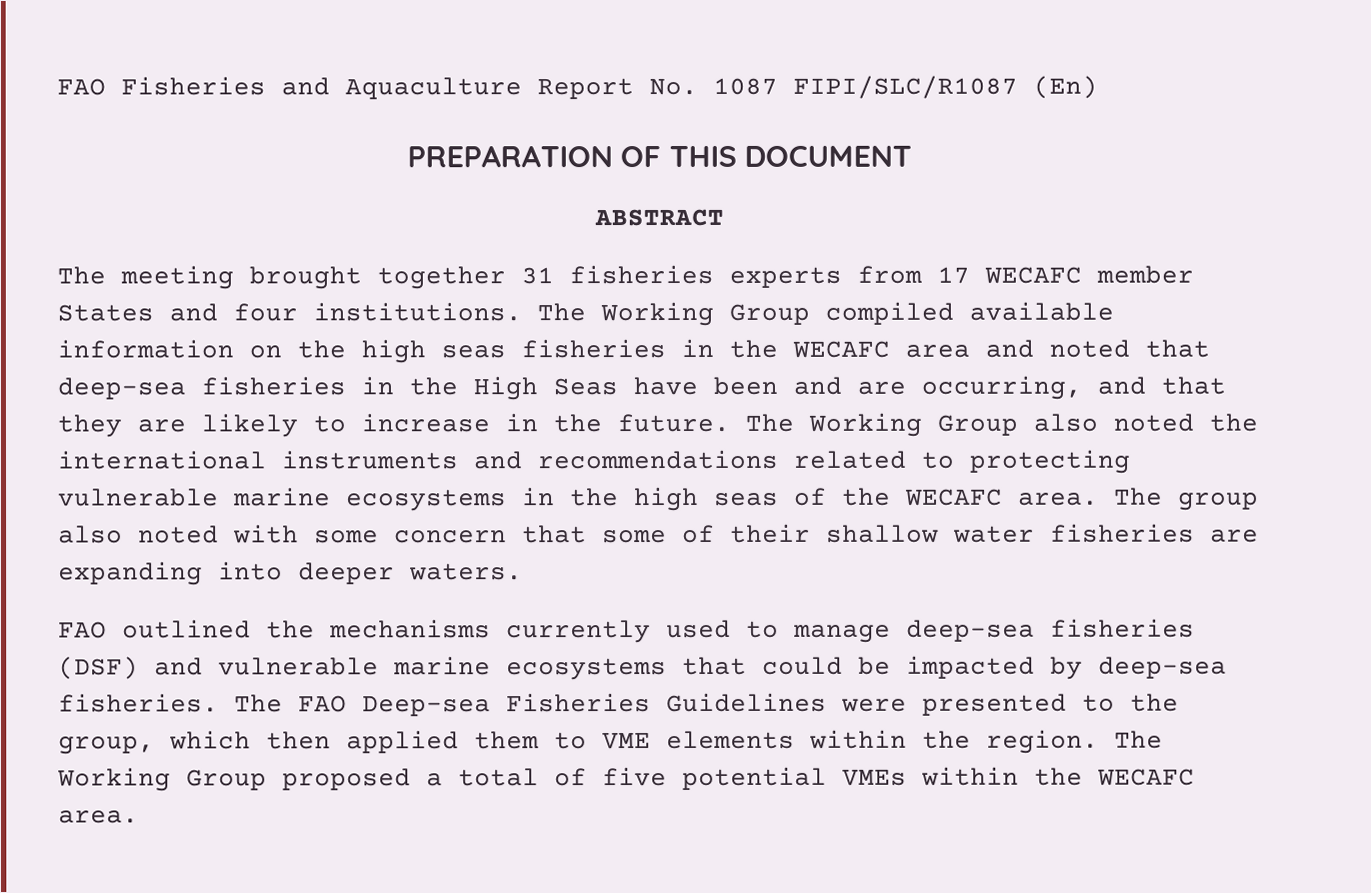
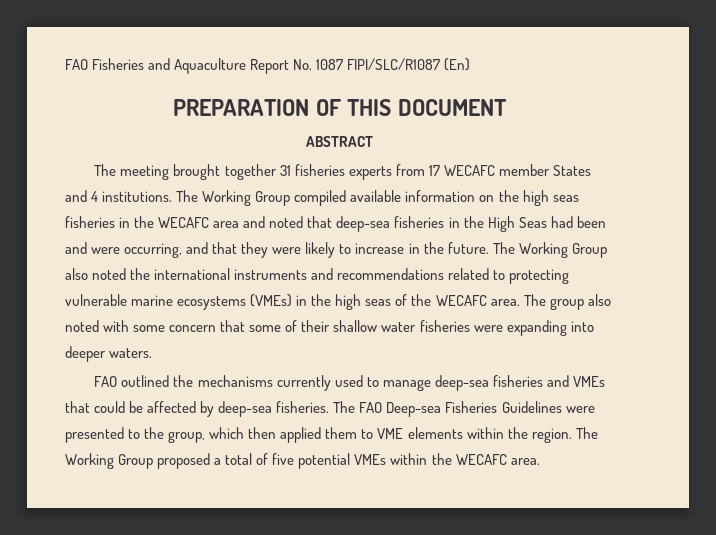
[233,303,298,322] four -> [91,191,99,202] 4
[633,376,698,396] have -> [550,216,573,228] had
[857,381,906,395] are -> [91,247,121,254] were
[137,419,186,433] are -> [272,247,302,254] were
(507, 500) none -> [250,294,293,307] (VMEs)
[1210,529,1259,543] are -> [473,325,503,332] were
[58,656,667,681] (DSF) and vulnerable marine ecosystems -> [546,375,605,387] and VMEs
[906,655,1035,679] impacted -> [147,401,197,413] affected

